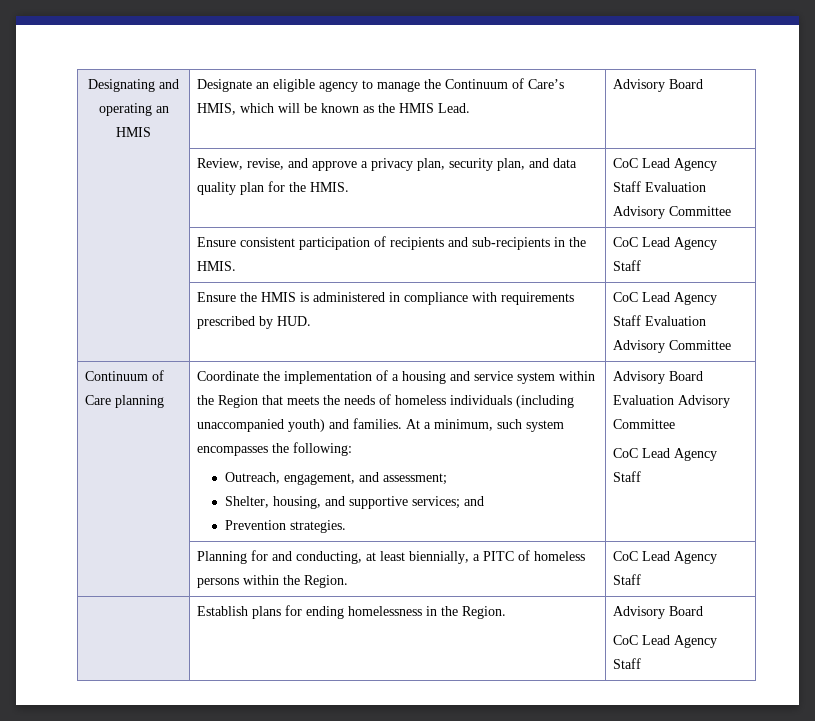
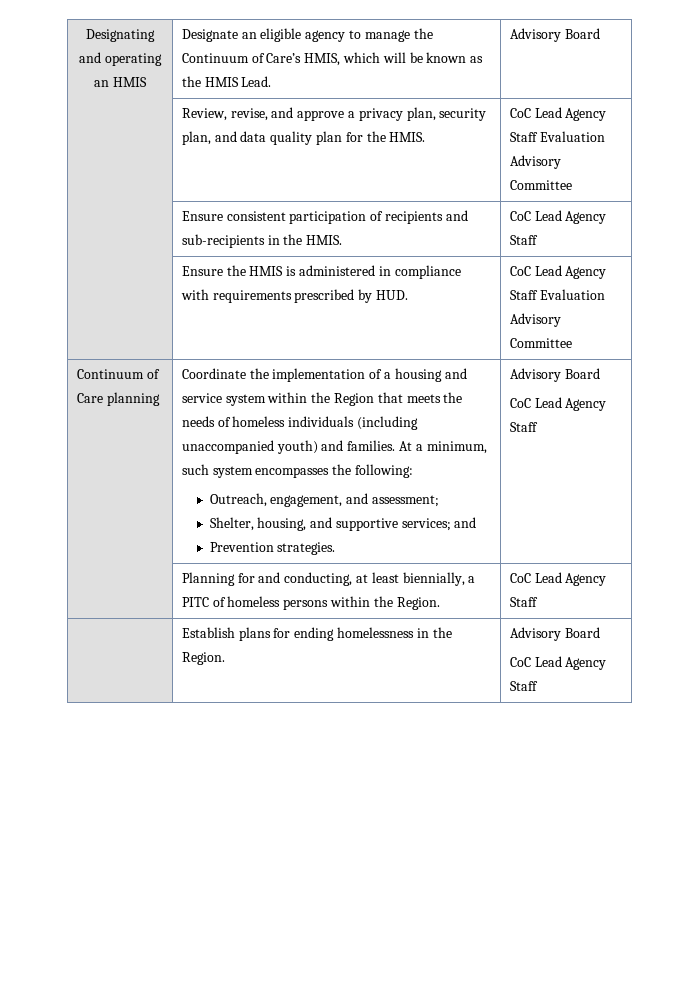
[613,395,731,408] [613,419,676,429] Evaluation Advisory Committee -> (600, 373) none

